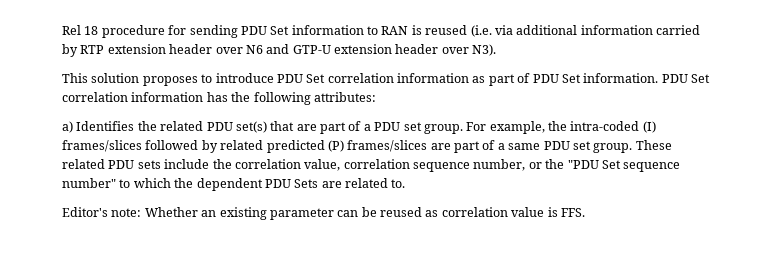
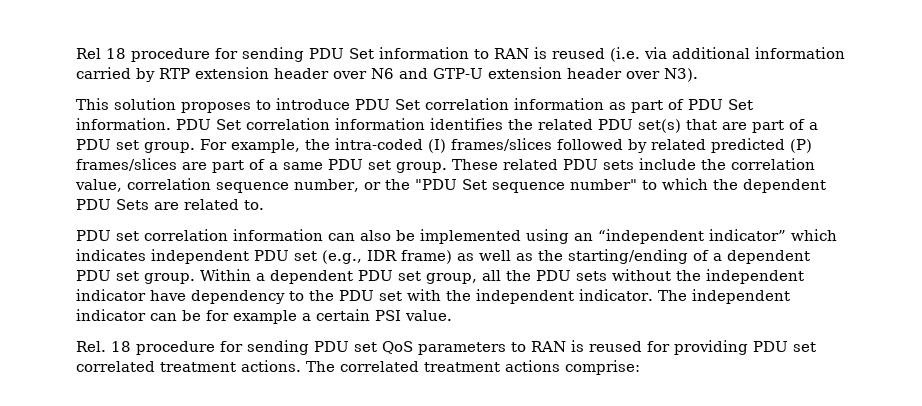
[206,92,376,105] [62,121,135,133] has the following attributes: // a) Identifies -> [430,118,503,130] identifies
[62,207,585,220] Editor's note: Whether an existing parameter can be reused as correlation value is FFS. -> [76,229,837,244] [76,249,810,264] [76,269,804,284] [76,289,790,304] [76,309,452,324] [76,340,816,355] [76,360,640,375] PDU set correlation information can also be implemented using an “independent indicator” which indicates independent PDU set (e.g., IDR frame) as well as the starting/ending of a dependent PDU set group. Within a dependent PDU set group, all the PDU sets without the independent indicator have dependency to the PDU set with the independent indicator. The independent indicator can be for example a certain PSI value. // Rel. 18 procedure for sending PDU set QoS parameters to RAN is reused for providing PDU set correlated treatment actions. The correlated treatment actions comprise:

